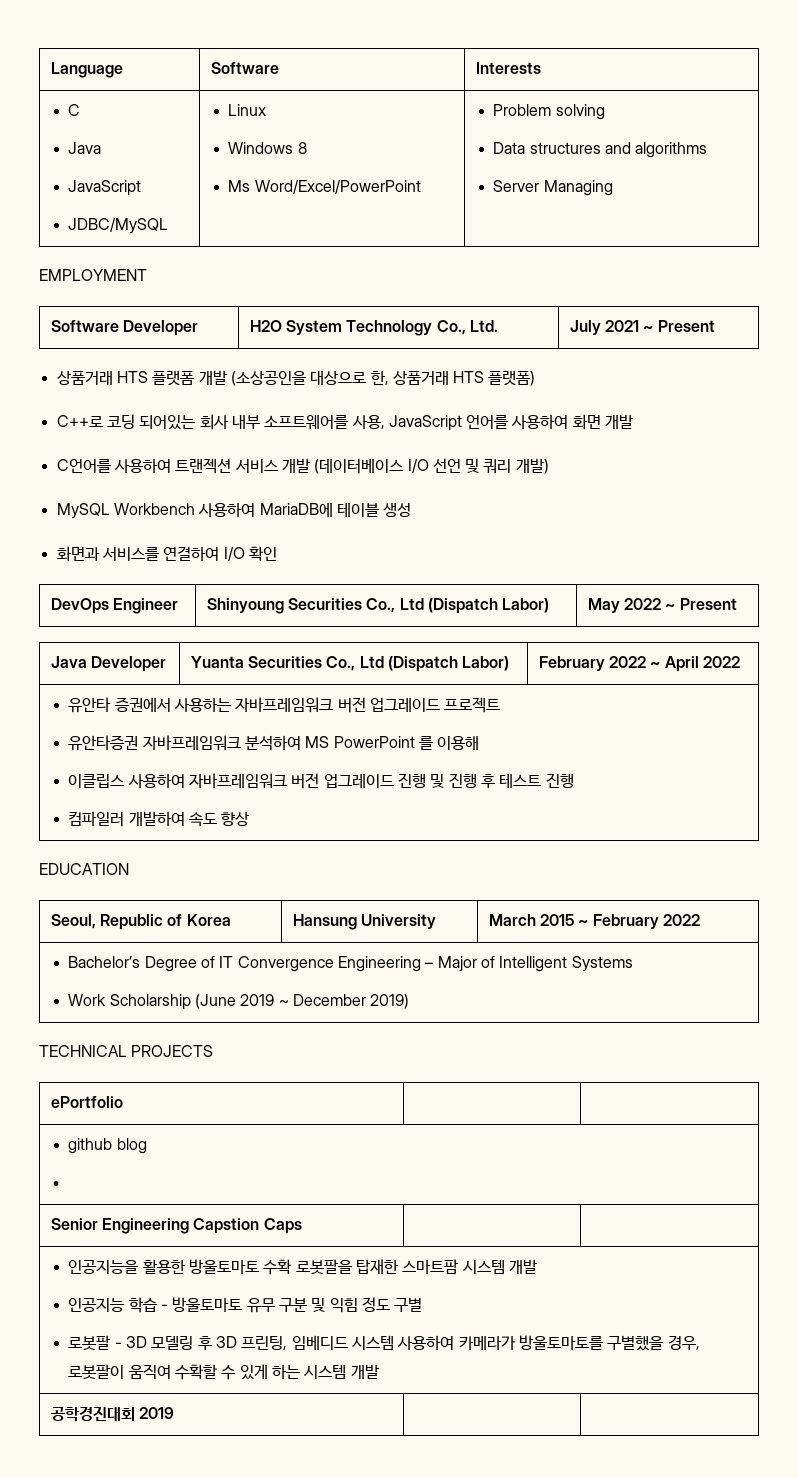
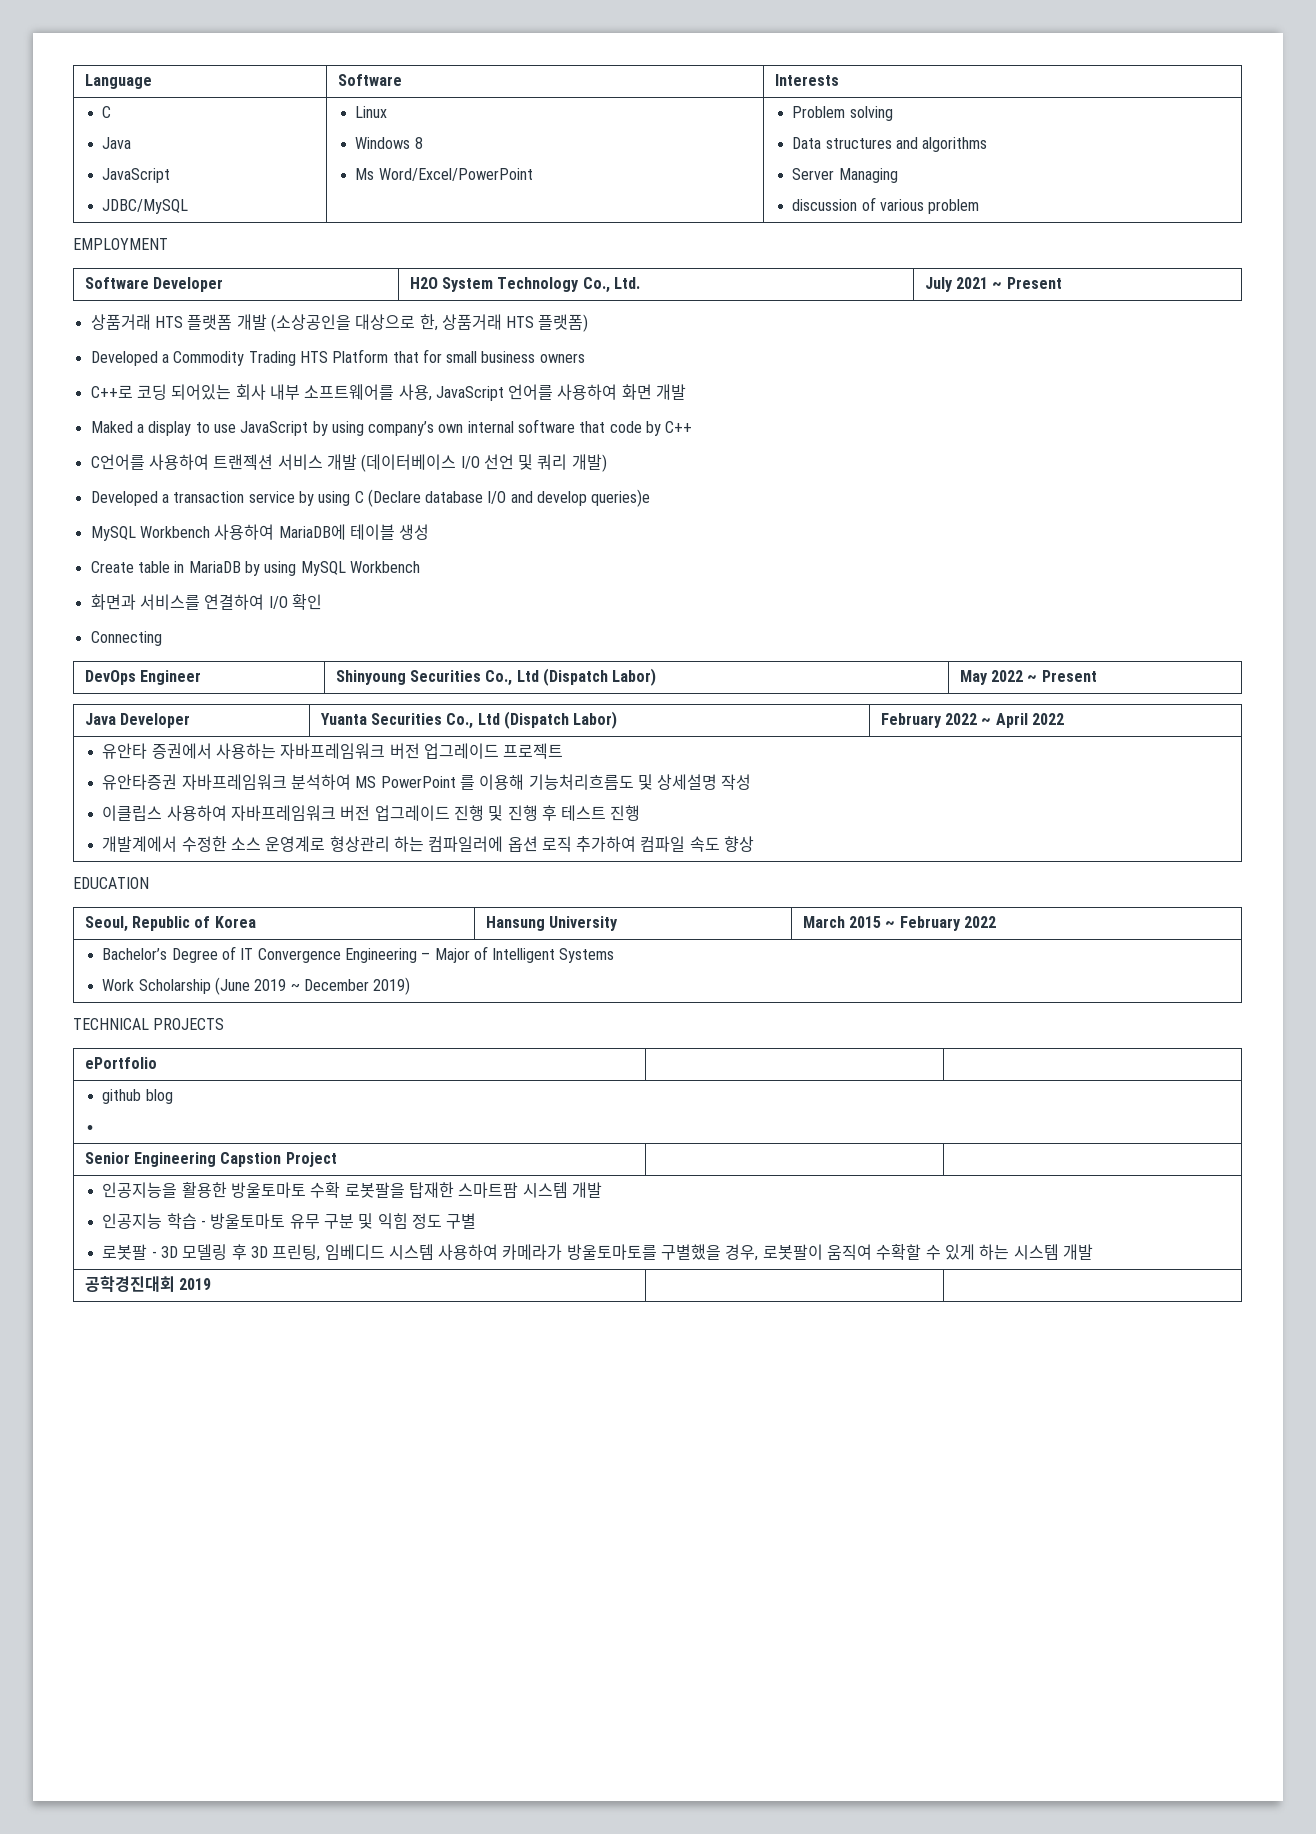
(613, 188) none -> [792,197,980,214] // discussion of various problem
(536, 378) none -> [90,349,585,366] // Developed a Commodity Trading HTS Platform that for small business owners
(635, 421) none -> [90,419,693,436] // Maked a display to use JavaScript by using company’s own internal software that code by C++
(549, 466) none -> [90,489,651,507] // Developed a transaction service by using C (Declare database I/O and develop queries)e
(412, 509) none -> [90,561,420,576] // Create table in MariaDB by using MySQL Workbench
(277, 553) none -> [90,631,162,646] // Connecting
(480, 743) none -> [528,774,752,790] 기능처리흐름도 및 상세설명 작성
[68,811,185,827] 컴파일러 개발하여 -> [102,836,686,852] 개발계에서 수정한 소스 운영계로 형상관리 하는 컴파일러에 옵션 로직 추가하여 컴파일
[263,1218,302,1234] Caps -> [285,1152,337,1167] Project

